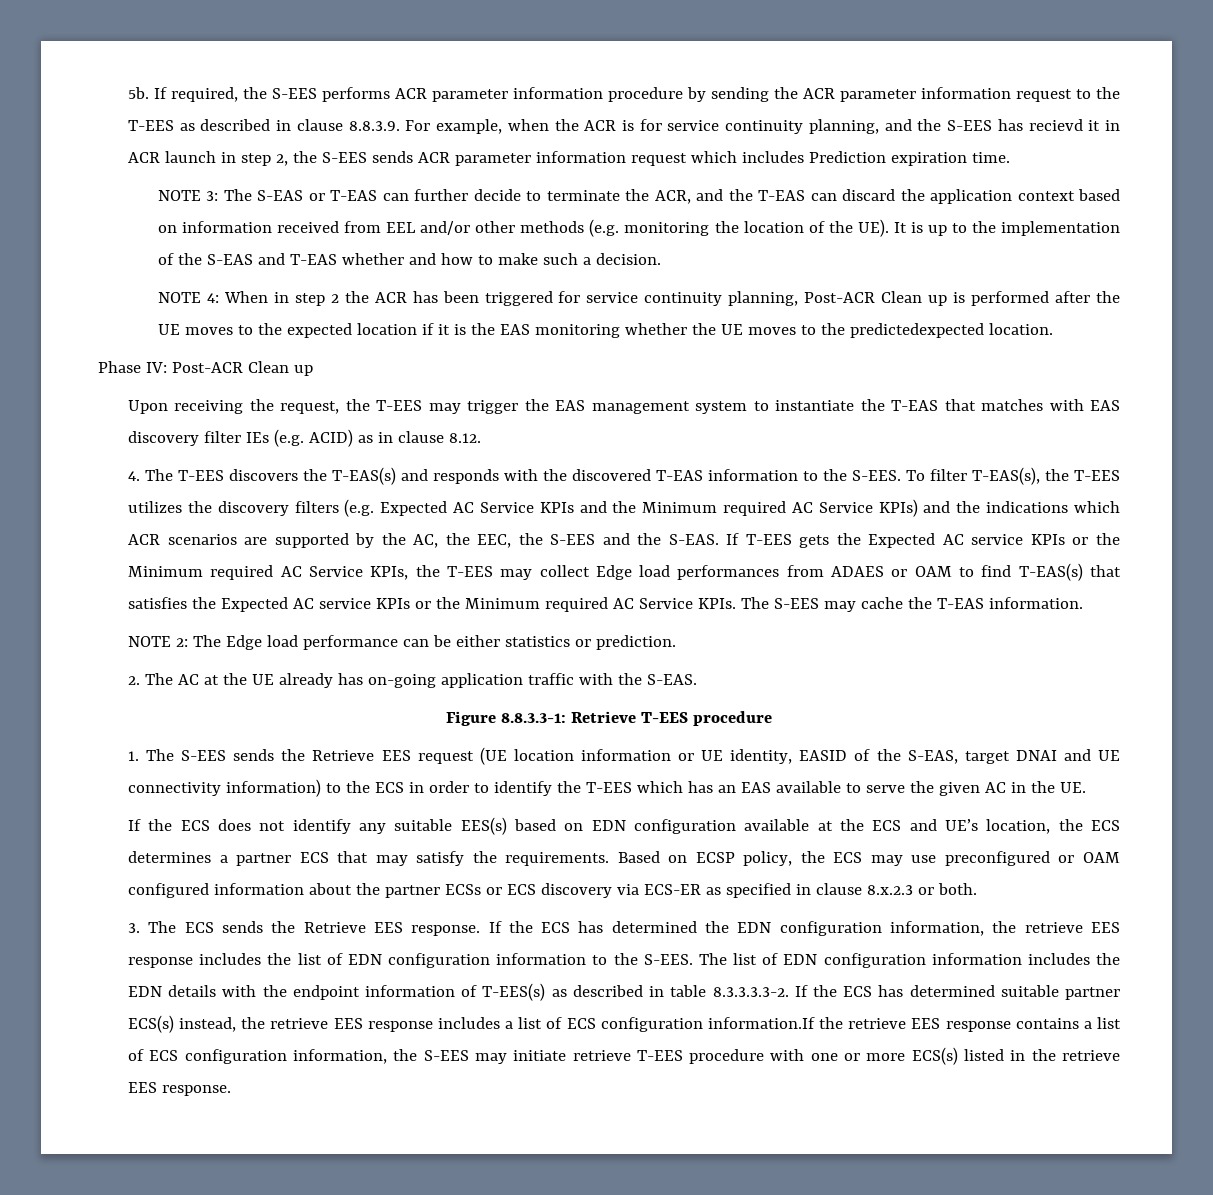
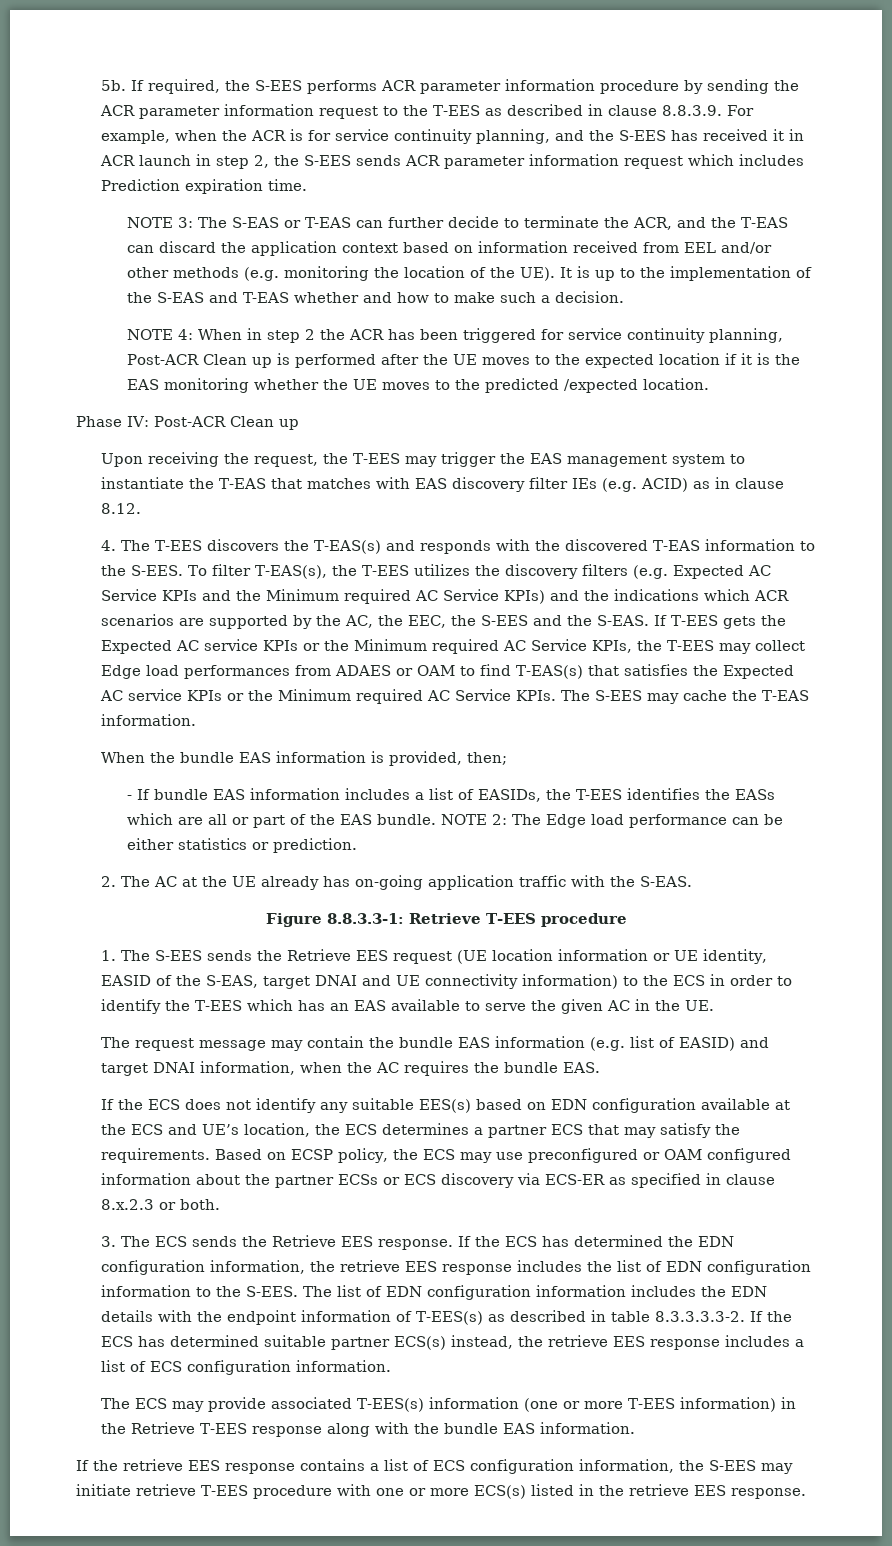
[1028,119,1083,131] recievd -> [703,129,769,141] received
[849,323,984,338] predictedexpected -> [484,378,638,393] predicted /expected
(1083, 603) none -> [101,751,508,766] [126,788,776,802] [126,813,436,828] When the bundle EAS information is provided, then; // - If bundle EAS information includes a list of EASIDs, the T-EES identifies the EASs which are all or part of the EAS bundle.
(1086, 787) none -> [101,1036,770,1051] [101,1061,601,1076] // The request message may contain the bundle EAS information (e.g. list of EASID) and target DNAI information, when the AC requires the bundle EAS.
[707,1017,815,1029] information.If -> [296,1360,392,1372] [101,1397,797,1412] [101,1422,636,1437] [76,1460,89,1471] information. // The ECS may provide associated T-EES(s) information (one or more T-EES information) in the Retrieve T-EES response along with the bundle EAS information. // If

